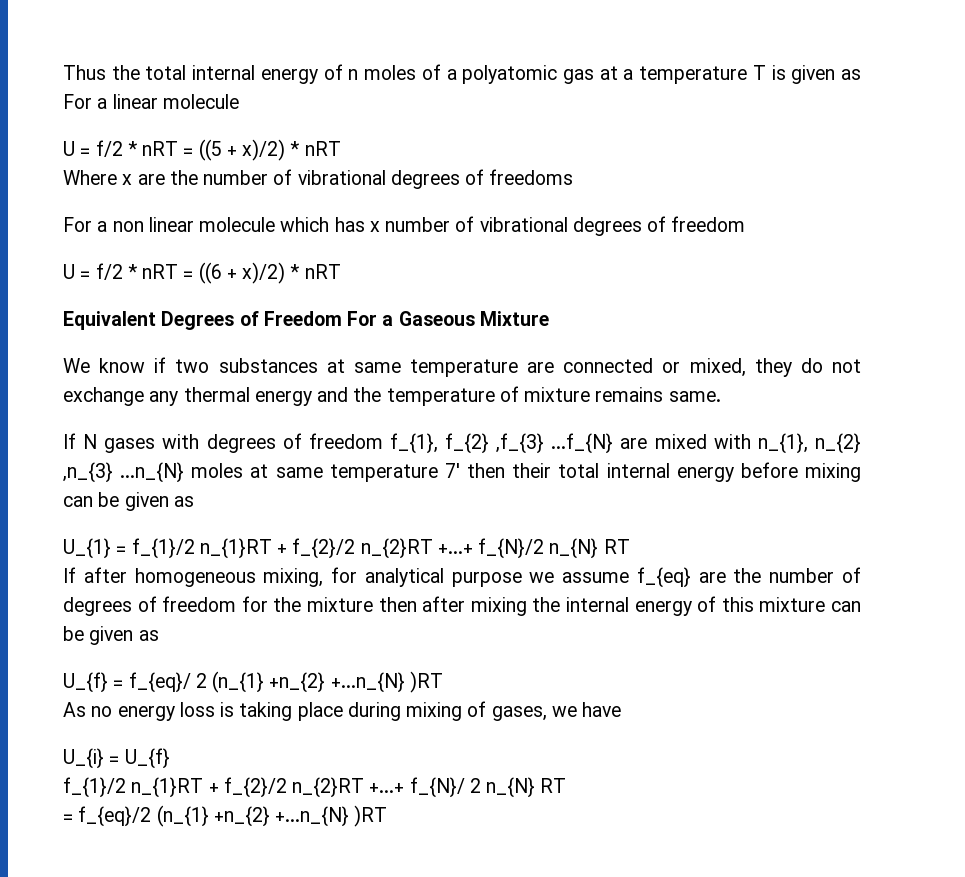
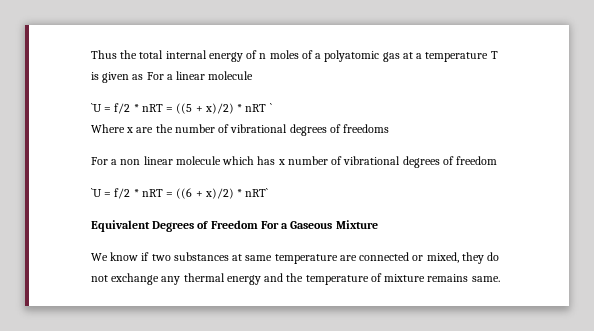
[63,141,75,156] U -> [91,103,102,112] `U
(341, 148) none -> [269,103,272,112] `
[63,264,75,279] U -> [91,188,102,197] `U
[304,264,341,279] nRT -> [245,188,269,197] nRT`
[63,433,861,454] [63,462,861,483] [63,492,194,511] [63,538,630,559] [63,567,861,588] [63,596,862,616] [63,626,159,645] [63,671,443,693] [63,701,622,721] [63,748,170,769] [63,777,567,798] [63,805,388,827] // If N gases with degrees of freedom f_{1}, f_{2} ,f_{3} ...f_{N} are mixed with n_{1}, n_{2} ,n_{3} ...n_{N} moles at same temperature 7' then their total internal energy before mixing can be given as // U_{1} = f_{1}/2 n_{1}RT + f_{2}/2 n_{2}RT +...+ f_{N}/2 n_{N} RT // If after homogeneous mixing, for analytical purpose we assume f_{eq} are the number of degrees of freedom for the mixture then after mixing the internal energy of this mixture can be given as // U_{f} = f_{eq}/ 2 (n_{1} +n_{2} +...n_{N} )RT // As no energy loss is taking place during mixing of gases, we have // U_{i} = U_{f} // f_{1}/2 n_{1}RT + f_{2}/2 n_{2}RT +...+ f_{N}/ 2 n_{N} RT // = f_{eq}/2 (n_{1} +n_{2} +...n_{N} )RT -> (500, 279) none

